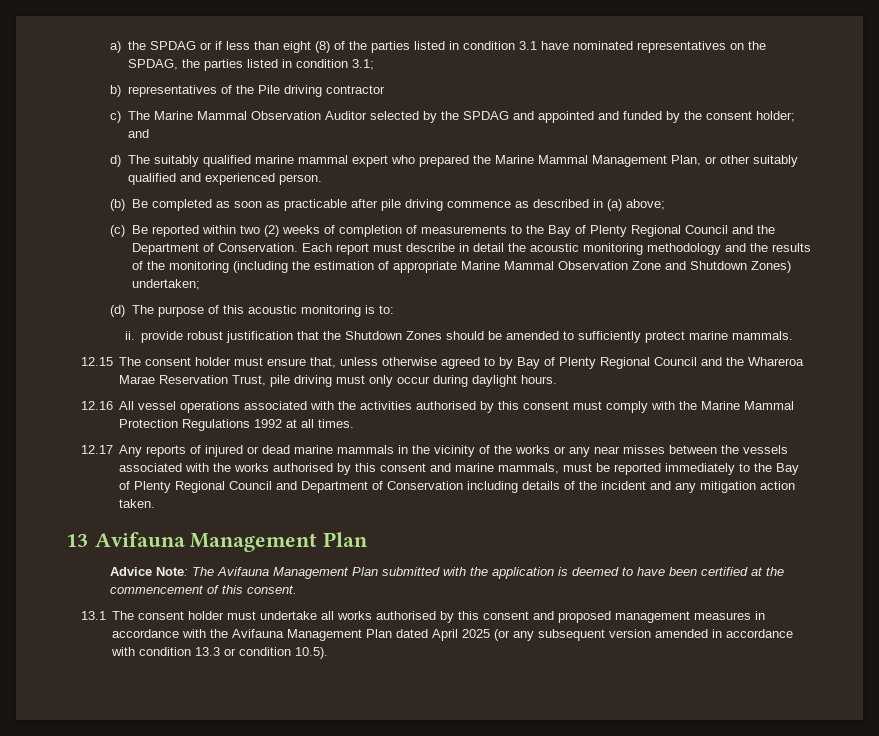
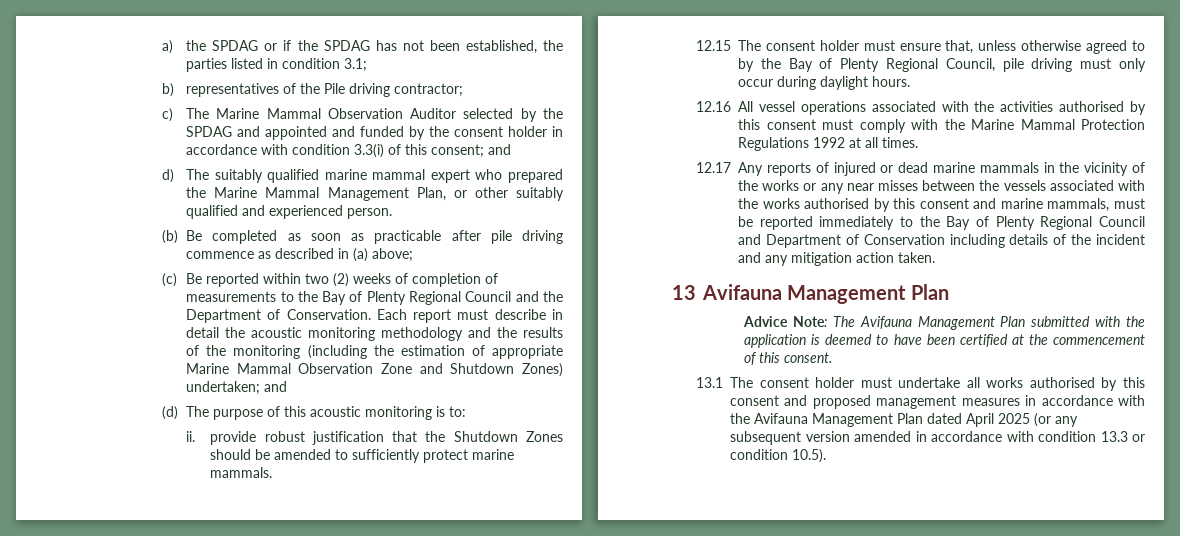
[225,41,766,53] [127,59,178,70] less than eight (8) of the parties listed in condition 3.1 have nominated representatives on the SPDAG, -> [297,40,537,54] the SPDAG has not been established,
[325,85,385,94] contractor -> [394,83,464,97] contractor;
[755,111,795,122] holder; -> [508,126,563,137] [186,144,485,158] holder in accordance with condition 3.3(i) of this consent;
(200, 284) none -> [264,381,288,392] and
[517,357,805,369] [119,375,267,386] Bay of Plenty Regional Council and the Whareroa Marae Reservation Trust, -> [760,58,995,72] the Bay of Plenty Regional Council,

